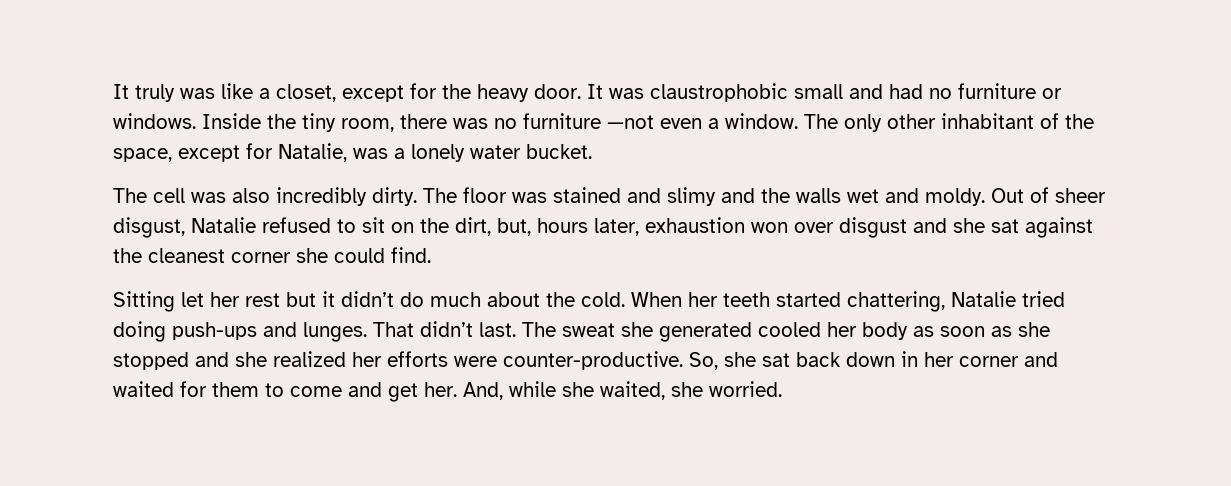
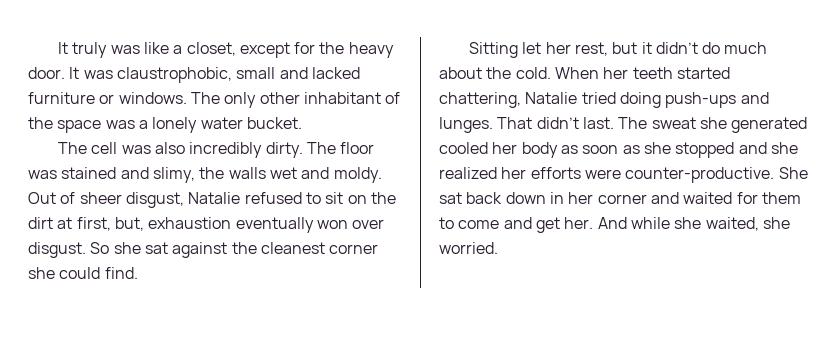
[650,83,788,102] claustrophobic -> [116,67,232,83] claustrophobic,
[889,84,952,99] had no -> [311,67,360,79] lacked
[202,113,798,132] Inside the tiny room, there was no furniture —not even a window. -> (187, 98) none
[113,143,347,162] space, except for Natalie, -> [57,120,102,133] space
[667,187,755,206] slimy and -> [152,167,195,183] slimy,
[455,217,947,238] dirt, but, hours later, exhaustion won over disgust and -> [28,217,385,233] [28,242,110,258] dirt at first, but, exhaustion eventually won over disgust. So
[245,293,280,307] rest -> [574,42,608,56] rest,
[689,352,756,370] So, she -> [778,167,808,179] She
[463,382,503,400] And, -> [597,217,627,229] And

